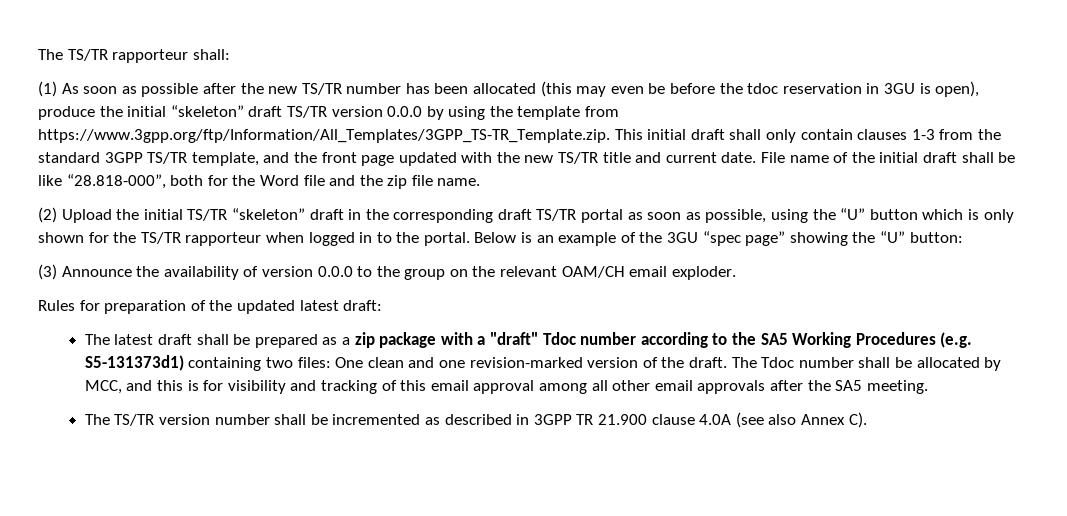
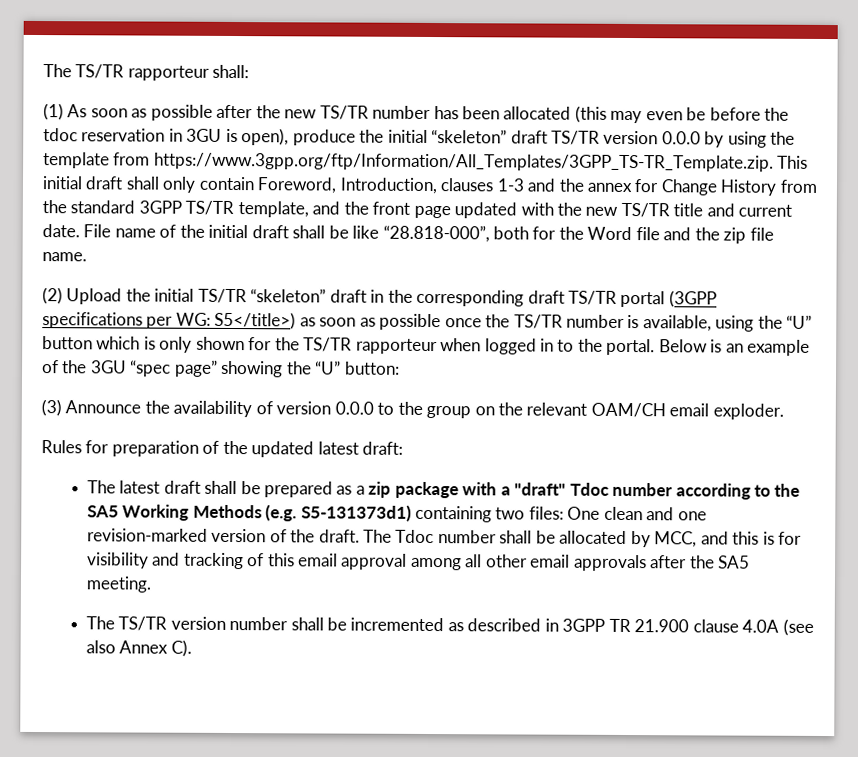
[857,129,935,140] clauses 1-3 -> [257,177,778,196] Foreword, Introduction, clauses 1-3 and the annex for Change History
[627,209,767,223] as soon as possible, -> [668,290,717,308] [42,311,712,332] (3GPP specifications per WG: S5</title>) as soon as possible once the TS/TR number is available,
[855,332,936,345] Procedures -> [192,504,262,519] Methods

